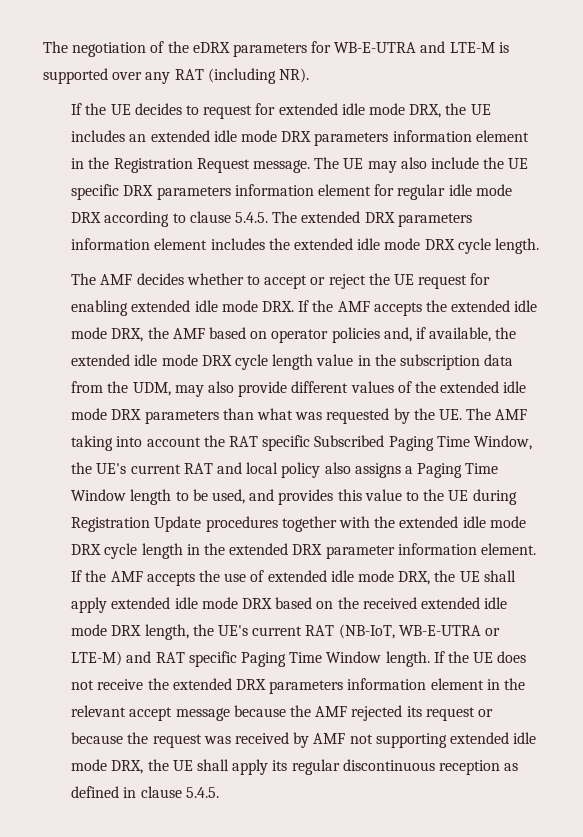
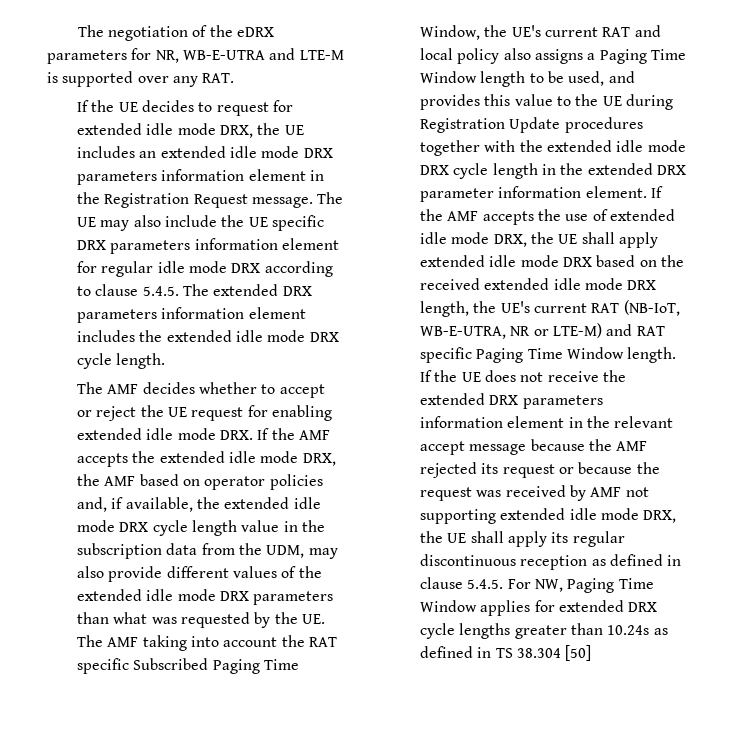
(332, 47) none -> [155,50,179,63] NR,
[174,68,309,84] RAT (including NR). -> [202,73,235,83] RAT.
[398,625,481,636] WB-E-UTRA -> [420,326,531,339] WB-E-UTRA, NR
(219, 792) none -> [507,578,654,593] [420,600,658,616] [420,623,668,639] [420,645,592,661] For NW, Paging Time Window applies for extended DRX cycle lengths greater than 10.24s as defined in TS 38.304 [50]

